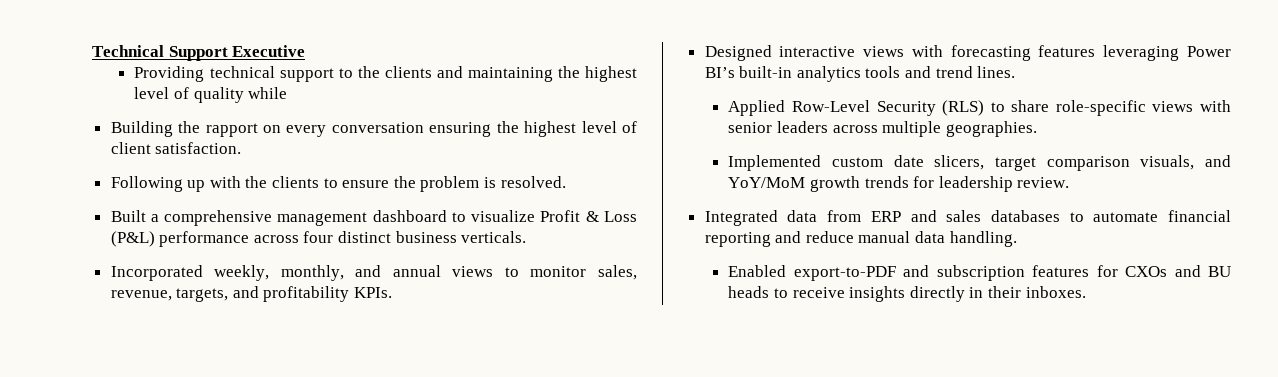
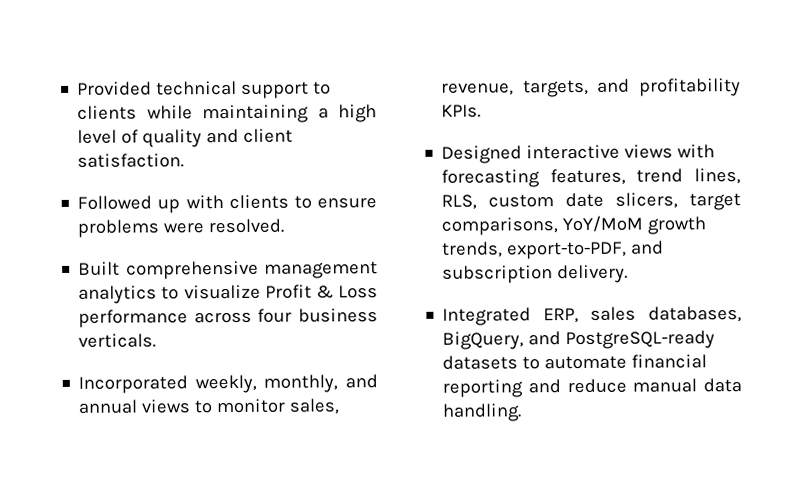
[92,45,306,61] [134,66,637,82] [134,87,288,103] [110,121,637,137] Technical Support Executive // Providing technical support to the clients and maintaining the highest level of quality while // Building the rapport on every conversation ensuring the highest level of -> [77,80,332,99] [77,104,377,124] [77,128,240,148] Provided technical support to clients while maintaining a high level of quality and
[110,176,183,192] Following -> [77,195,153,210] Followed
[245,176,268,188] the -> (224, 202) none
[393,176,497,192] the problem is -> [77,219,205,238] problems were
[150,214,159,222] a -> (121, 268) none
[372,210,447,222] dashboard -> [78,285,158,304] analytics
[110,231,155,247] (P&L) -> (378, 292) none
[338,231,392,243] distinct -> (293, 315) none
[1038,45,1231,61] [704,66,1016,82] [728,100,1231,116] [728,121,1037,137] [728,155,1231,171] [728,176,1070,192] [704,210,1060,226] features leveraging Power BI’s built-in analytics tools and trend lines. // Applied Row-Level Security (RLS) to share role-specific views with senior leaders across multiple geographies. // Implemented custom date slicers, target comparison visuals, and YoY/MoM growth trends for leadership review. // Integrated data from ERP and sales databases -> [549,168,741,186] [441,192,741,211] [441,215,707,236] [442,240,665,260] [442,264,629,284] [442,306,742,326] [442,330,716,350] [442,355,519,370] features, trend lines, RLS, custom date slicers, target comparisons, YoY/MoM growth trends, export-to-PDF, and subscription delivery. // Integrated ERP, sales databases, BigQuery, and PostgreSQL-ready datasets
[728,265,1231,281] [728,286,1086,302] // Enabled export-to-PDF and subscription features for CXOs and BU heads to receive insights directly in their inboxes. -> (523, 412) none

